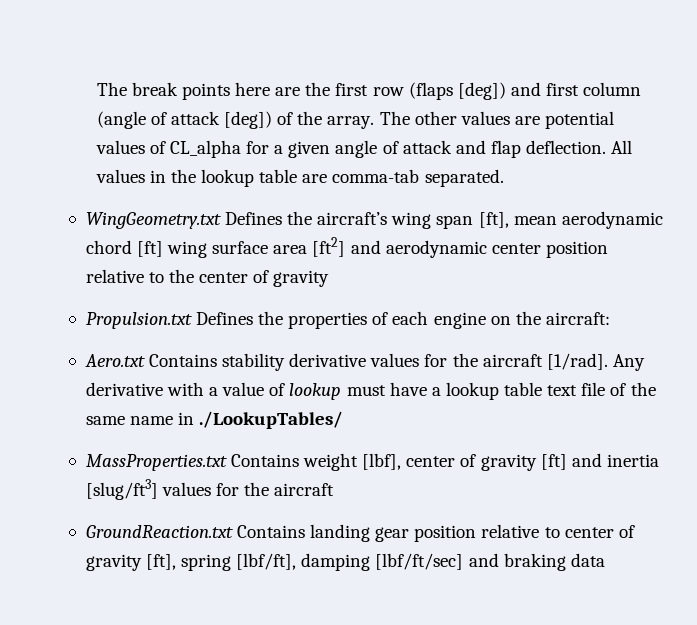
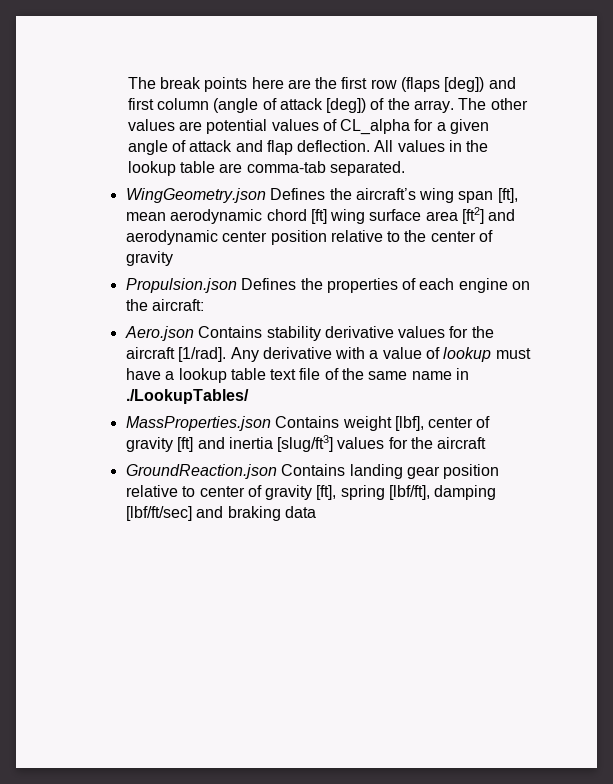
[85,212,221,229] WingGeometry.txt -> [125,188,266,203] WingGeometry.json
[85,312,192,329] Propulsion.txt -> [125,278,237,293] Propulsion.json
[84,354,145,367] Aero.txt -> [124,326,194,341] Aero.json
[85,454,227,471] MassProperties.txt -> [125,416,271,431] MassProperties.json
[85,525,233,538] GroundReaction.txt -> [125,464,277,479] GroundReaction.json

